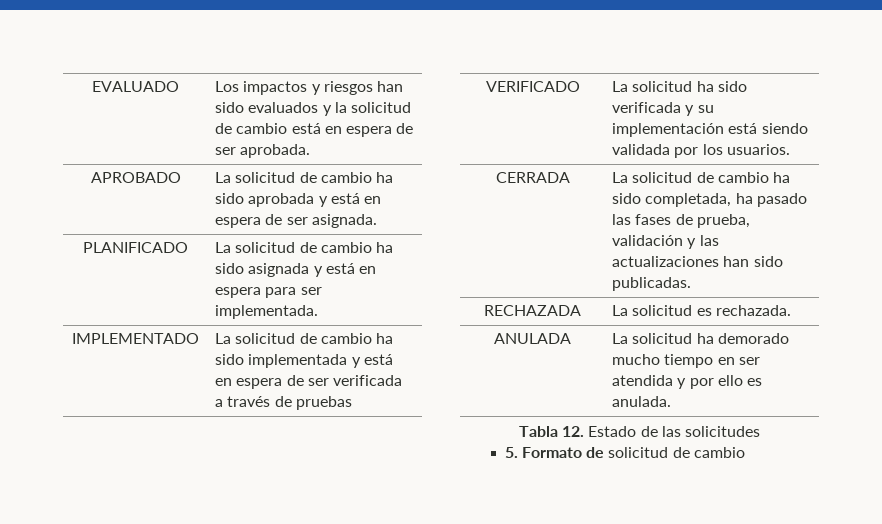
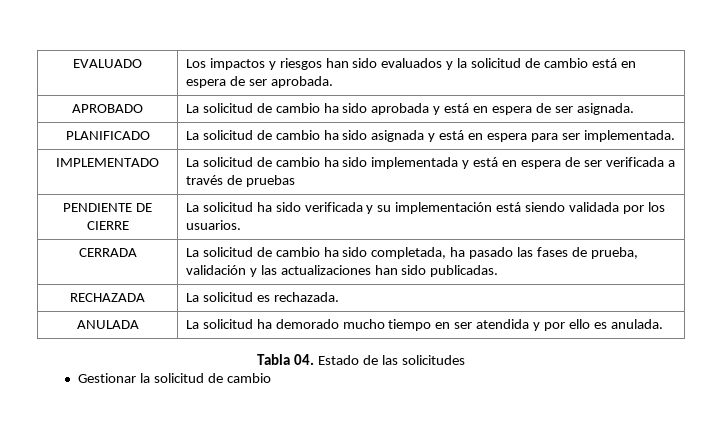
[485,81,580,92] VERIFICADO -> [63,203,152,212] [86,221,129,230] PENDIENTE DE CIERRE
[562,426,585,437] 12. -> [294,354,315,365] 04.
[504,447,605,458] 5. Formato de -> [77,373,150,383] Gestionar la

